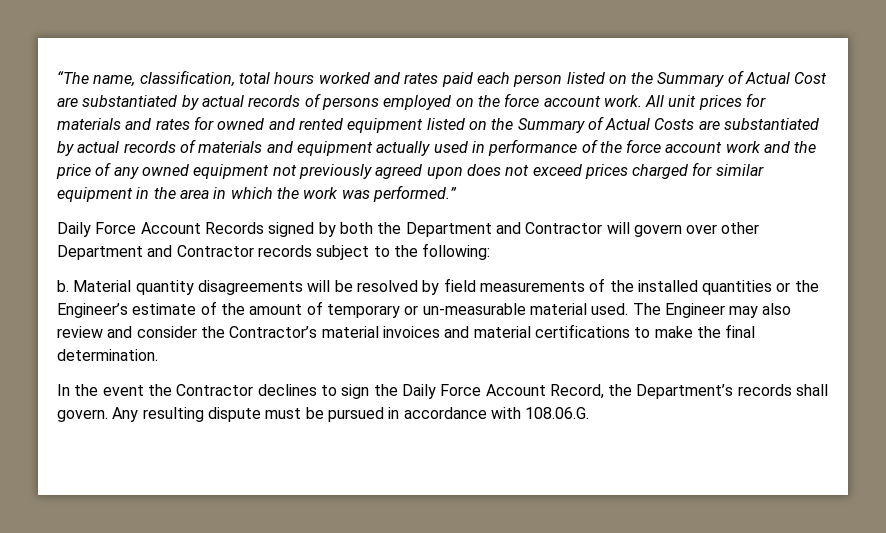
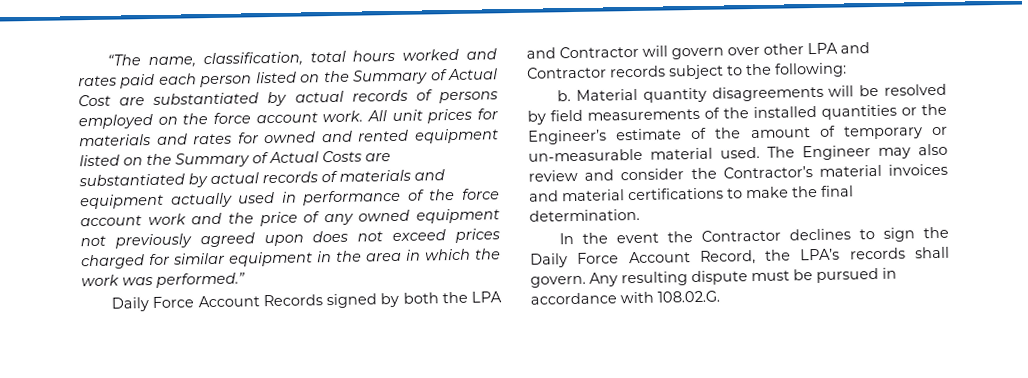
[405,222,492,237] Department -> [470,291,502,303] LPA
[57,245,143,260] Department -> [807,42,838,55] LPA
[636,384,734,399] Department’s -> [800,248,841,261] LPA’s
[525,407,590,419] 108.06.G. -> [657,290,720,303] 108.02.G.

